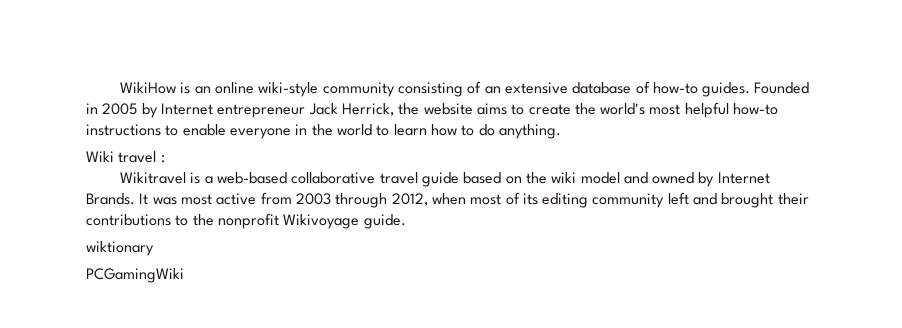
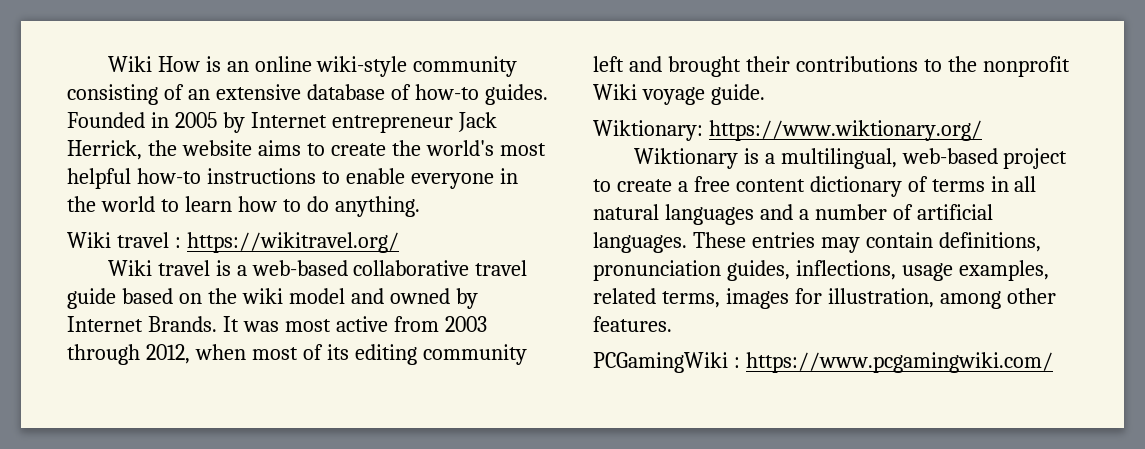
[119,82,176,94] WikiHow -> [107,56,200,72] Wiki How
[119,172,186,184] // Wikitravel -> [186,232,399,253] [107,260,210,276] https://wikitravel.org/ // Wiki travel
[283,214,360,229] Wikivoyage -> [593,84,705,105] Wiki voyage
[86,241,154,256] wiktionary -> [593,120,982,141] [633,148,1068,169] [593,176,1037,197] [593,204,993,225] [593,232,1041,253] [593,260,1049,281] [593,288,1056,309] [593,316,672,332] Wiktionary: https://www.wiktionary.org/ // Wiktionary is a multilingual, web-based project to create a free content dictionary of terms in all natural languages and a number of artificial languages. These entries may contain definitions, pronunciation guides, inflections, usage examples, related terms, images for illustration, among other features.
(184, 275) none -> [733,352,1053,373] : https://www.pcgamingwiki.com/

